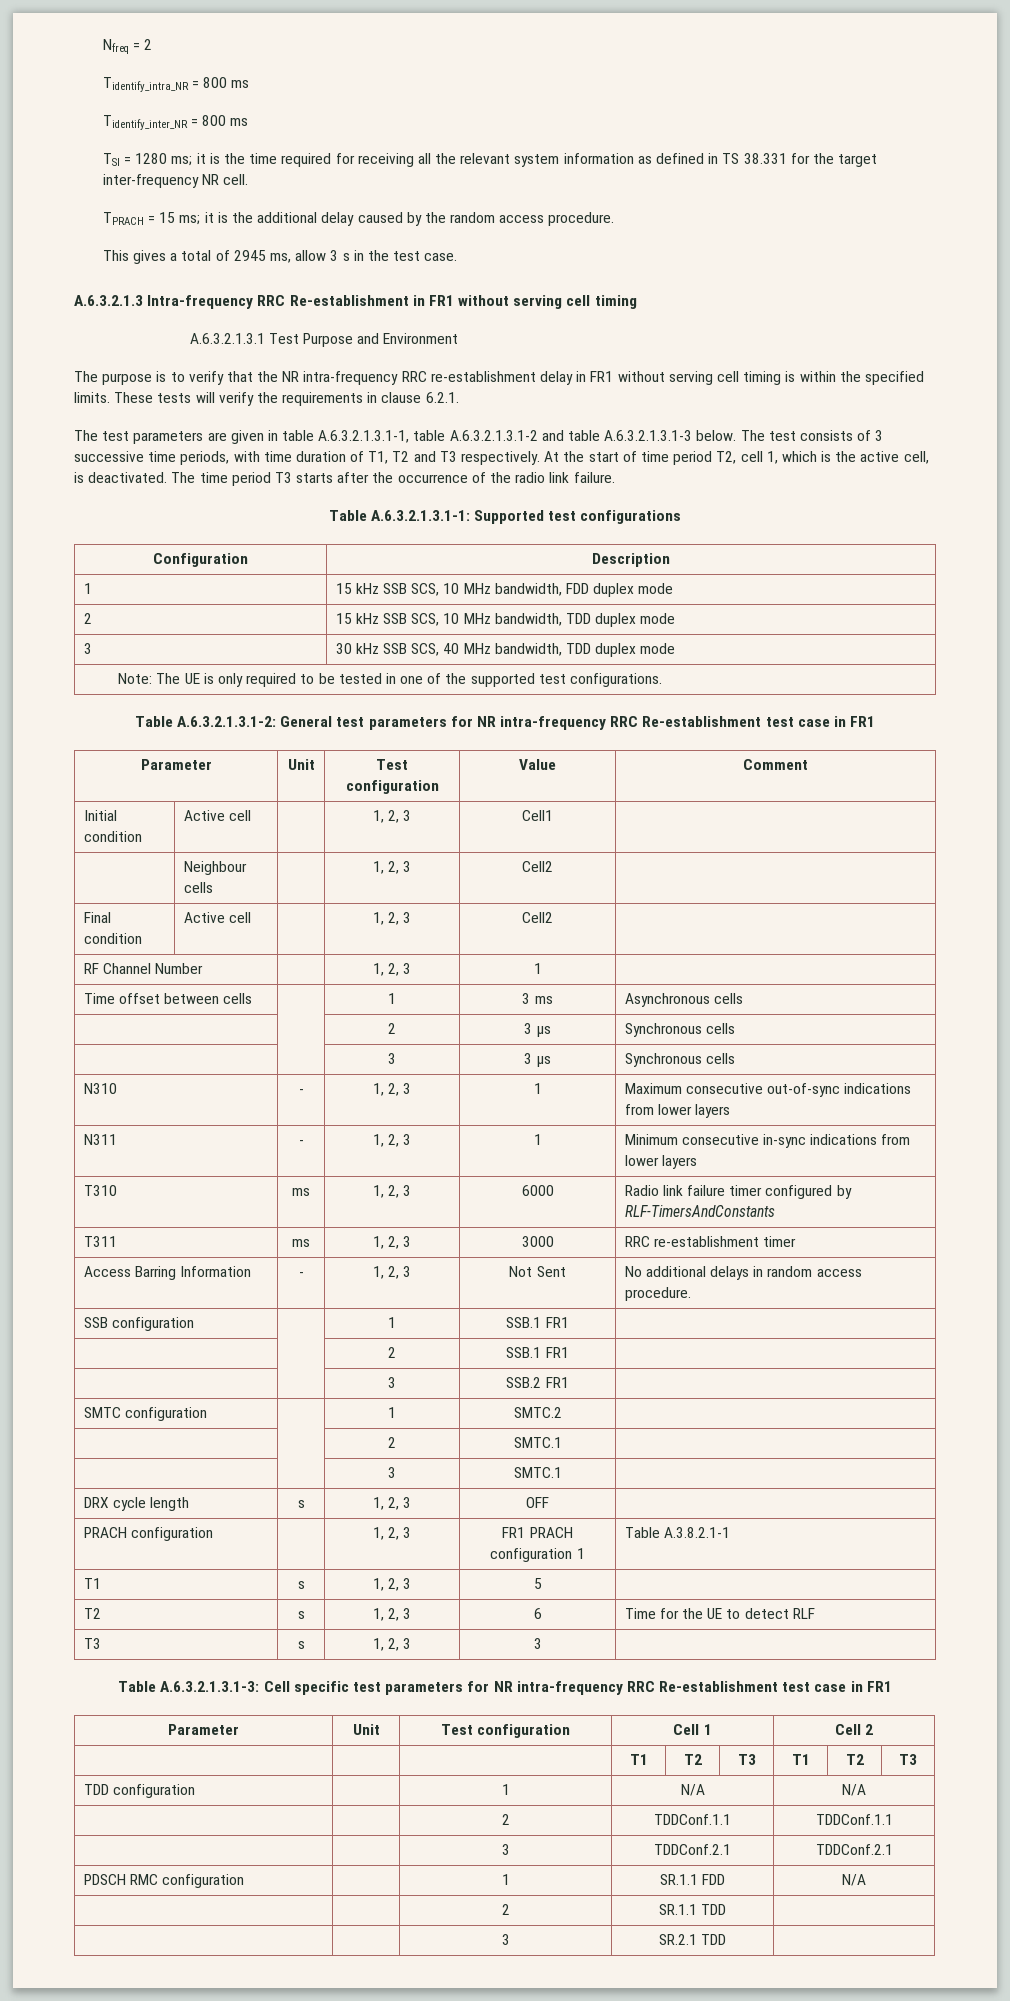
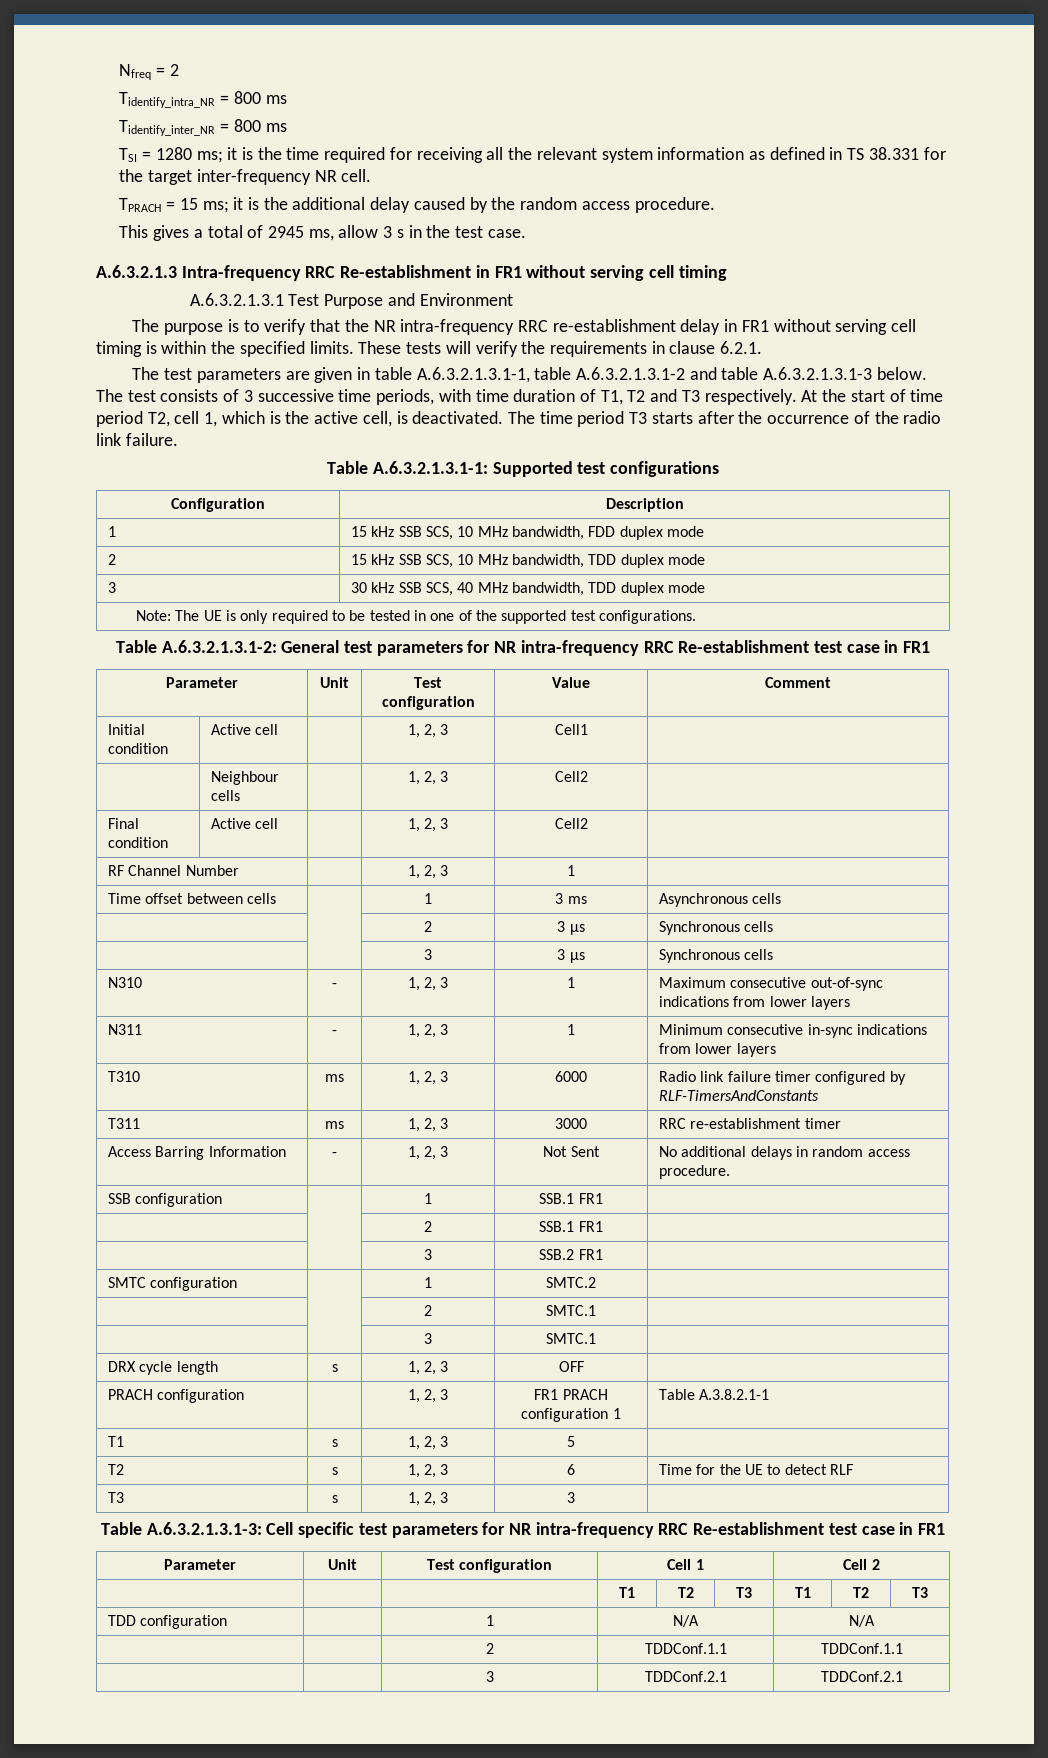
[83,1874,244,1888] [501,1874,510,1885] [659,1874,726,1885] [842,1874,866,1886] [501,1904,510,1915] [658,1904,727,1915] [501,1934,510,1945] [658,1934,727,1945] // PDSCH RMC configuration | | 1 | SR.1.1 FDD | N/A // | | 2 | SR.1.1 TDD | // | | 3 | SR.2.1 TDD | -> (903, 1676) none

